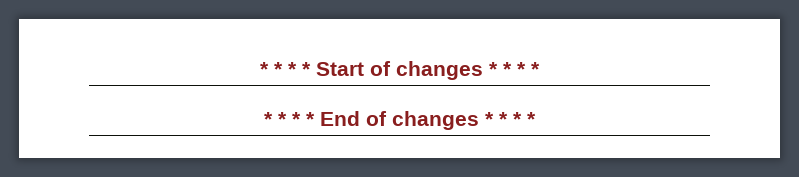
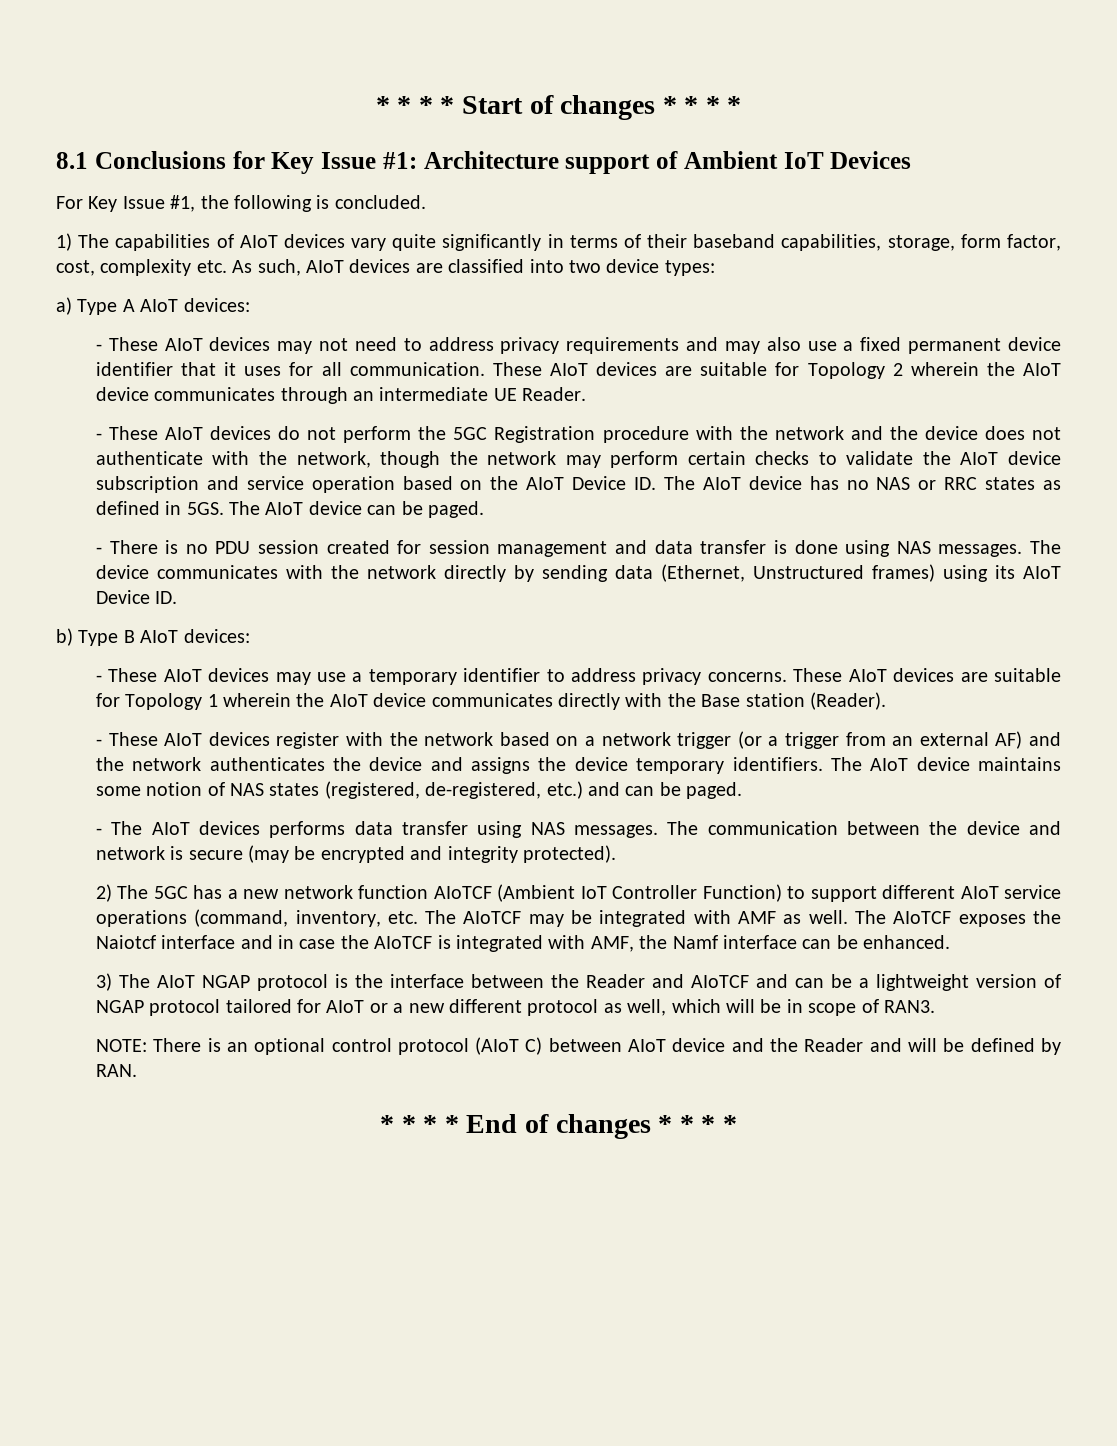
(540, 69) none -> [56,151,912,174] [56,195,426,212] [56,233,1061,251] [56,259,715,276] [56,297,250,315] [95,337,1061,354] [95,362,1061,379] [95,387,587,404] [95,426,1061,443] [95,451,1061,468] [95,476,1061,493] [95,501,485,518] [95,540,1061,557] [95,564,1061,582] [95,590,178,604] [56,628,250,646] [95,668,1061,685] [95,692,887,710] [95,731,1062,749] [95,757,1061,774] [95,781,743,799] [95,821,1061,838] [95,845,617,863] [95,884,1061,902] [95,909,1062,927] [95,935,951,952] [95,973,1062,991] [95,999,936,1016] [95,1037,1061,1055] [95,1064,137,1077] // 8.1 Conclusions for Key Issue #1: Architecture support of Ambient IoT Devices // For Key Issue #1, the following is concluded. // 1) The capabilities of AIoT devices vary quite significantly in terms of their baseband capabilities, storage, form factor, cost, complexity etc. As such, AIoT devices are classified into two device types: // a) Type A AIoT devices: // - These AIoT devices may not need to address privacy requirements and may also use a fixed permanent device identifier that it uses for all communication. These AIoT devices are suitable for Topology 2 wherein the AIoT device communicates through an intermediate UE Reader. // - These AIoT devices do not perform the 5GC Registration procedure with the network and the device does not authenticate with the network, though the network may perform certain checks to validate the AIoT device subscription and service operation based on the AIoT Device ID. The AIoT device has no NAS or RRC states as defined in 5GS. The AIoT device can be paged. // - There is no PDU session created for session management and data transfer is done using NAS messages. The device communicates with the network directly by sending data (Ethernet, Unstructured frames) using its AIoT Device ID. // b) Type B AIoT devices: // - These AIoT devices may use a temporary identifier to address privacy concerns. These AIoT devices are suitable for Topology 1 wherein the AIoT device communicates directly with the Base station (Reader). // - These AIoT devices register with the network based on a network trigger (or a trigger from an external AF) and the network authenticates the device and assigns the device temporary identifiers. The AIoT device maintains some notion of NAS states (registered, de-registered, etc.) and can be paged. // - The AIoT devices performs data transfer using NAS messages. The communication between the device and network is secure (may be encrypted and integrity protected). // 2) The 5GC has a new network function AIoTCF (Ambient IoT Controller Function) to support different AIoT service operations (command, inventory, etc. The AIoTCF may be integrated with AMF as well. The AIoTCF exposes the Naiotcf interface and in case the AIoTCF is integrated with AMF, the Namf interface can be enhanced. // 3) The AIoT NGAP protocol is the interface between the Reader and AIoTCF and can be a lightweight version of NGAP protocol tailored for AIoT or a new different protocol as well, which will be in scope of RAN3. // NOTE: There is an optional control protocol (AIoT C) between AIoT device and the Reader and will be defined by RAN.

